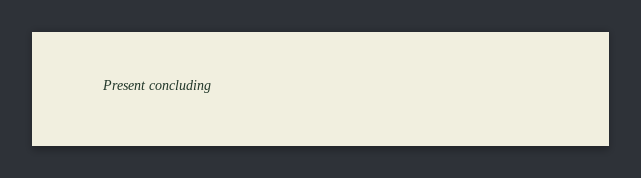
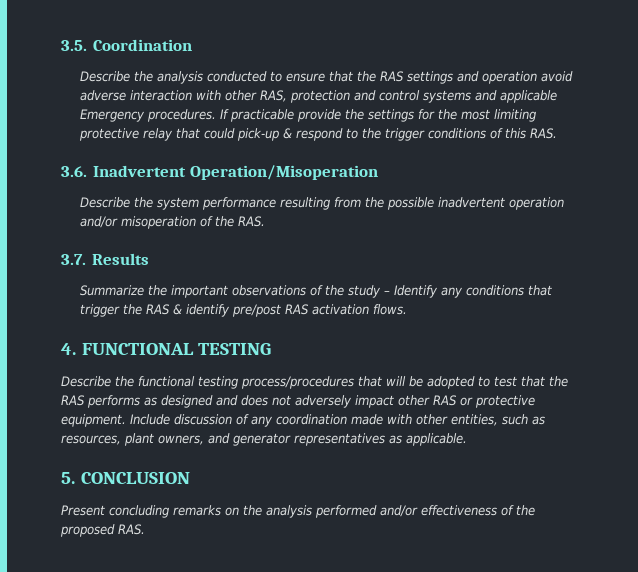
[102,80,211,93] Present concluding -> [61,39,193,51] [79,71,573,84] [79,90,557,103] [79,109,536,122] [78,128,557,141] [61,165,378,180] [79,197,564,210] [79,216,265,229] [61,253,150,265] [79,285,552,298] [79,304,407,317] [61,343,272,355] [61,376,568,389] [61,395,535,408] [61,414,545,427] [61,433,467,446] [61,472,191,484] [61,505,535,518] [60,524,145,537] 3.5. Coordination // Describe the analysis conducted to ensure that the RAS settings and operation avoid adverse interaction with other RAS, protection and control systems and applicable Emergency procedures. If practicable provide the settings for the most limiting protective relay that could pick-up & respond to the trigger conditions of this RAS. // 3.6. Inadvertent Operation/Misoperation // Describe the system performance resulting from the possible inadvertent operation and/or misoperation of the RAS. // 3.7. Results // Summarize the important observations of the study – Identify any conditions that trigger the RAS & identify pre/post RAS activation flows. // 4. FUNCTIONAL TESTING // Describe the functional testing process/procedures that will be adopted to test that the RAS performs as designed and does not adversely impact other RAS or protective equipment. Include discussion of any coordination made with other entities, such as resources, plant owners, and generator representatives as applicable. // 5. CONCLUSION // Present concluding remarks on the analysis performed and/or effectiveness of the proposed RAS.

